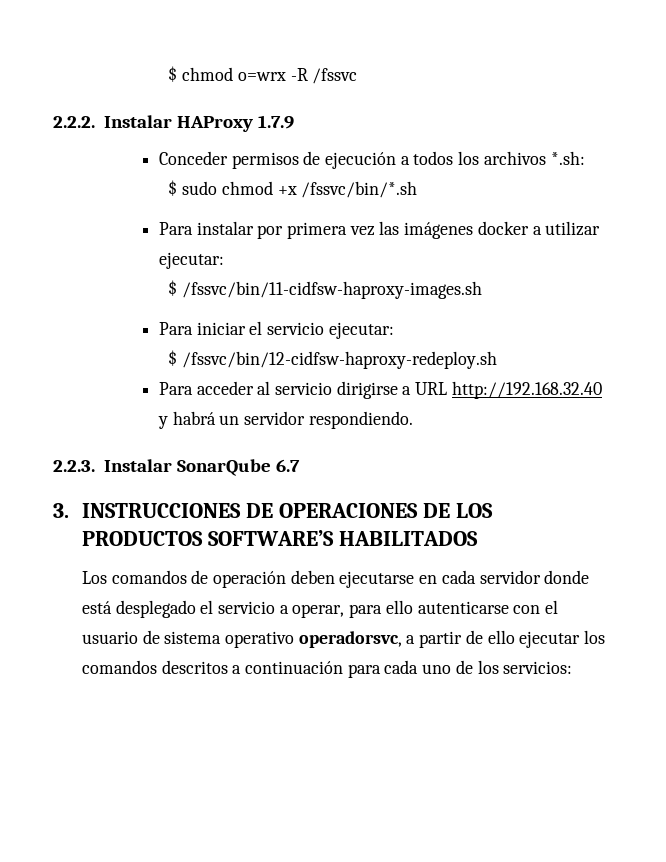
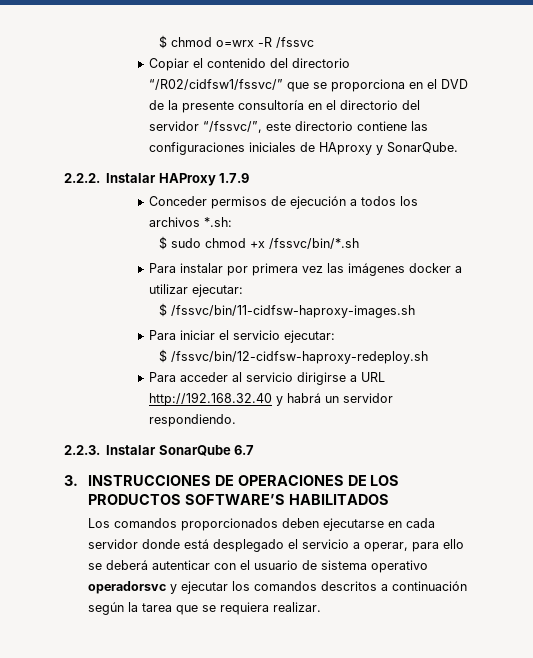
(358, 76) none -> [149,58,351,71] [149,79,469,92] [149,100,421,113] [149,121,429,133] [149,142,459,155] // Copiar el contenido del directorio “/R02/cidfsw1/fssvc/” que se proporciona en el DVD de la presente consultoría en el directorio del servidor “/fssvc/”, este directorio contiene las configuraciones iniciales de HAproxy y SonarQube.
[191,570,287,588] de operación -> [180,518,278,531] proporcionados
[417,601,509,614] autenticarse -> [87,560,210,570] se deberá autenticar
[298,630,515,648] operadorsvc, a partir de ello -> [87,581,177,594] operadorsvc y
[347,660,573,678] para cada uno de los servicios: -> [87,602,321,615] según la tarea que se requiera realizar.

